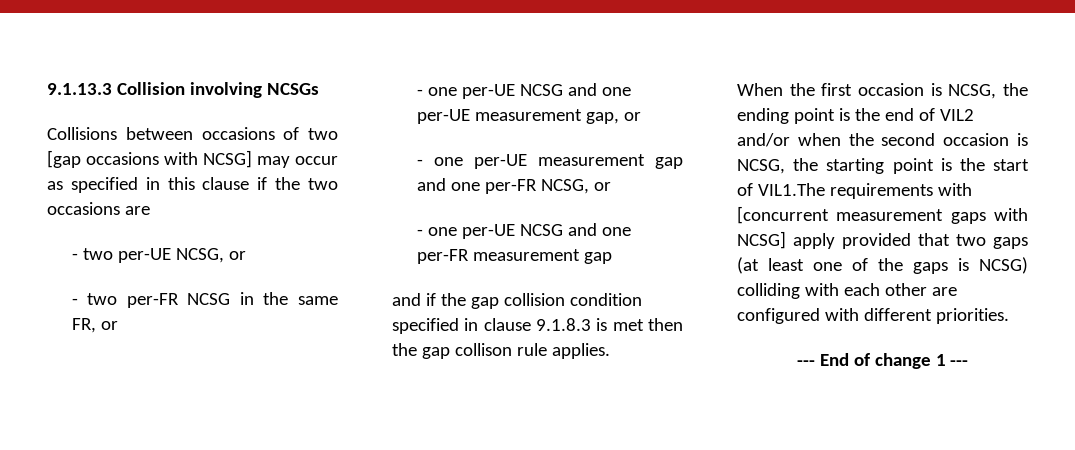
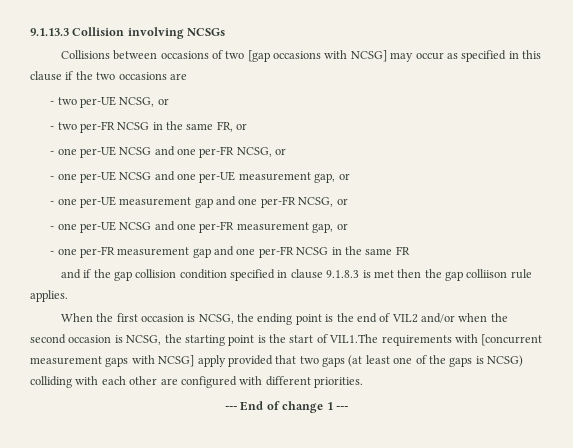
(118, 325) none -> [50,146,287,158] // - one per-UE NCSG and one per-FR NCSG, or
[583,252,612,264] gap -> [312,223,348,233] [50,246,410,258] gap, or // - one per-FR measurement gap and one per-FR NCSG in the same FR
[454,343,512,356] collison -> [466,269,508,278] colliison

